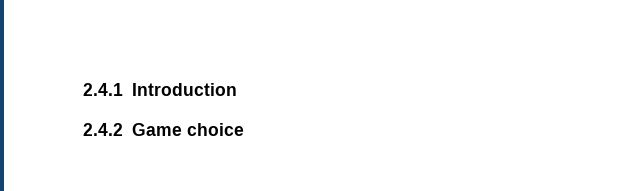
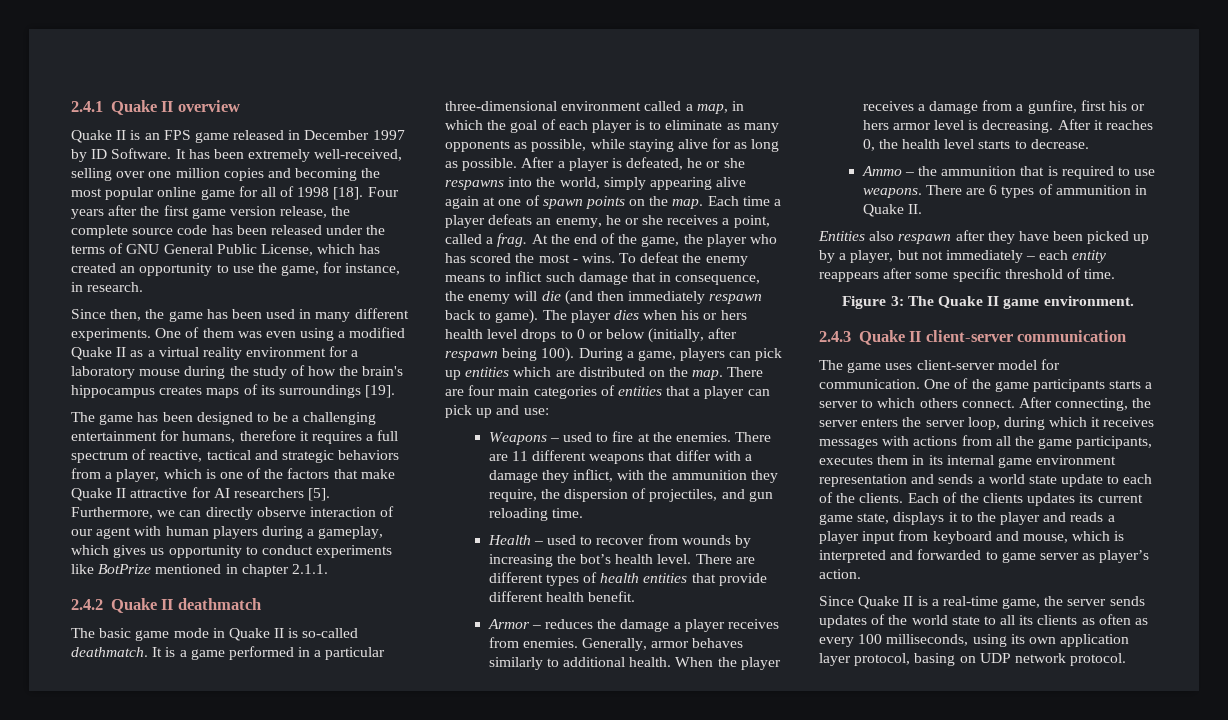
[131,83,237,96] [83,123,244,136] Introduction // 2.4.2 Game choice -> [110,100,240,115] [71,130,405,143] [71,148,403,162] [71,168,381,181] [71,186,399,200] [71,205,351,219] [71,225,386,238] [71,243,381,256] [71,262,401,276] [71,282,144,292] [71,308,409,322] [71,327,406,341] [71,346,359,360] [71,365,404,379] [71,384,396,398] [71,412,377,425] [71,430,399,444] [71,449,400,463] [71,468,395,482] [71,487,331,501] [71,506,395,520] [71,526,384,539] [71,545,393,558] [71,564,328,577] [71,598,261,613] [71,628,359,641] [71,646,386,660] [445,101,744,114] [445,119,779,133] [445,138,780,152] [445,157,745,171] [445,177,747,190] [445,195,782,209] [445,214,770,228] [445,233,778,247] [445,252,748,266] [445,271,761,285] [445,290,763,305] [445,309,747,324] [445,328,738,343] [445,347,783,362] [445,367,764,380] [445,385,770,399] [445,405,549,418] [488,431,772,445] [488,450,752,464] [488,469,778,483] [488,488,773,502] [488,508,583,521] [487,534,751,548] [488,554,755,567] [488,572,767,586] [488,591,636,602] [487,619,779,632] [488,637,744,651] [488,657,781,670] [862,100,1146,114] [862,119,1153,133] [862,139,1089,151] [861,166,1156,179] [862,184,1147,198] [862,204,922,217] [818,230,1150,244] [819,250,1107,263] [819,268,1116,282] [842,296,1134,309] [819,330,1127,345] [819,359,1060,373] [819,378,1153,392] [819,397,1152,411] [819,417,1155,430] [819,435,1153,449] [819,455,1117,468] [819,474,1153,487] [819,492,1143,506] [819,512,1115,525] [819,530,1125,544] [819,549,1150,563] [819,569,861,579] [819,596,1145,609] [819,614,1149,628] [819,634,1130,647] [819,653,1127,666] Quake II overview // Quake II is an FPS game released in December 1997 by ID Software. It has been extremely well-received, selling over one million copies and becoming the most popular online game for all of 1998 [18]. Four years after the first game version release, the complete source code has been released under the terms of GNU General Public License, which has created an opportunity to use the game, for instance, in research. // Since then, the game has been used in many different experiments. One of them was even using a modified Quake II as a virtual reality environment for a laboratory mouse during the study of how the brain's hippocampus creates maps of its surroundings [19]. // The game has been designed to be a challenging entertainment for humans, therefore it requires a full spectrum of reactive, tactical and strategic behaviors from a player, which is one of the factors that make Quake II attractive for AI researchers [5]. Furthermore, we can directly observe interaction of our agent with human players during a gameplay, which gives us opportunity to conduct experiments like BotPrize mentioned in chapter 2.1.1. // 2.4.2 Quake II deathmatch // The basic game mode in Quake II is so-called deathmatch. It is a game performed in a particular three-dimensional environment called a map, in which the goal of each player is to eliminate as many opponents as possible, while staying alive for as long as possible. After a player is defeated, he or she respawns into the world, simply appearing alive again at one of spawn points on the map. Each time a player defeats an enemy, he or she receives a point, called a frag. At the end of the game, the player who has scored the most - wins. To defeat the enemy means to inflict such damage that in consequence, the enemy will die (and then immediately respawn back to game). The player dies when his or hers health level drops to 0 or below (initially, after respawn being 100). During a game, players can pick up entities which are distributed on the map. There are four main categories of entities that a player can pick up and use: // Weapons – used to fire at the enemies. There are 11 different weapons that differ with a damage they inflict, with the ammunition they require, the dispersion of projectiles, and gun reloading time. // Health – used to recover from wounds by increasing the bot’s health level. There are different types of health entities that provide different health benefit. // Armor – reduces the damage a player receives from enemies. Generally, armor behaves similarly to additional health. When the player receives a damage from a gunfire, first his or hers armor level is decreasing. After it reaches 0, the health level starts to decrease. // Ammo – the ammunition that is required to use weapons. There are 6 types of ammunition in Quake II. // Entities also respawn after they have been picked up by a player, but not immediately – each entity reappears after some specific threshold of time. // Figure 3: The Quake II game environment. // 2.4.3 Quake II client-server communication // The game uses client-server model for communication. One of the game participants starts a server to which others connect. After connecting, the server enters the server loop, during which it receives messages with actions from all the game participants, executes them in its internal game environment representation and sends a world state update to each of the clients. Each of the clients updates its current game state, displays it to the player and reads a player input from keyboard and mouse, which is interpreted and forwarded to game server as player’s action. // Since Quake II is a real-time game, the server sends updates of the world state to all its clients as often as every 100 milliseconds, using its own application layer protocol, basing on UDP network protocol.

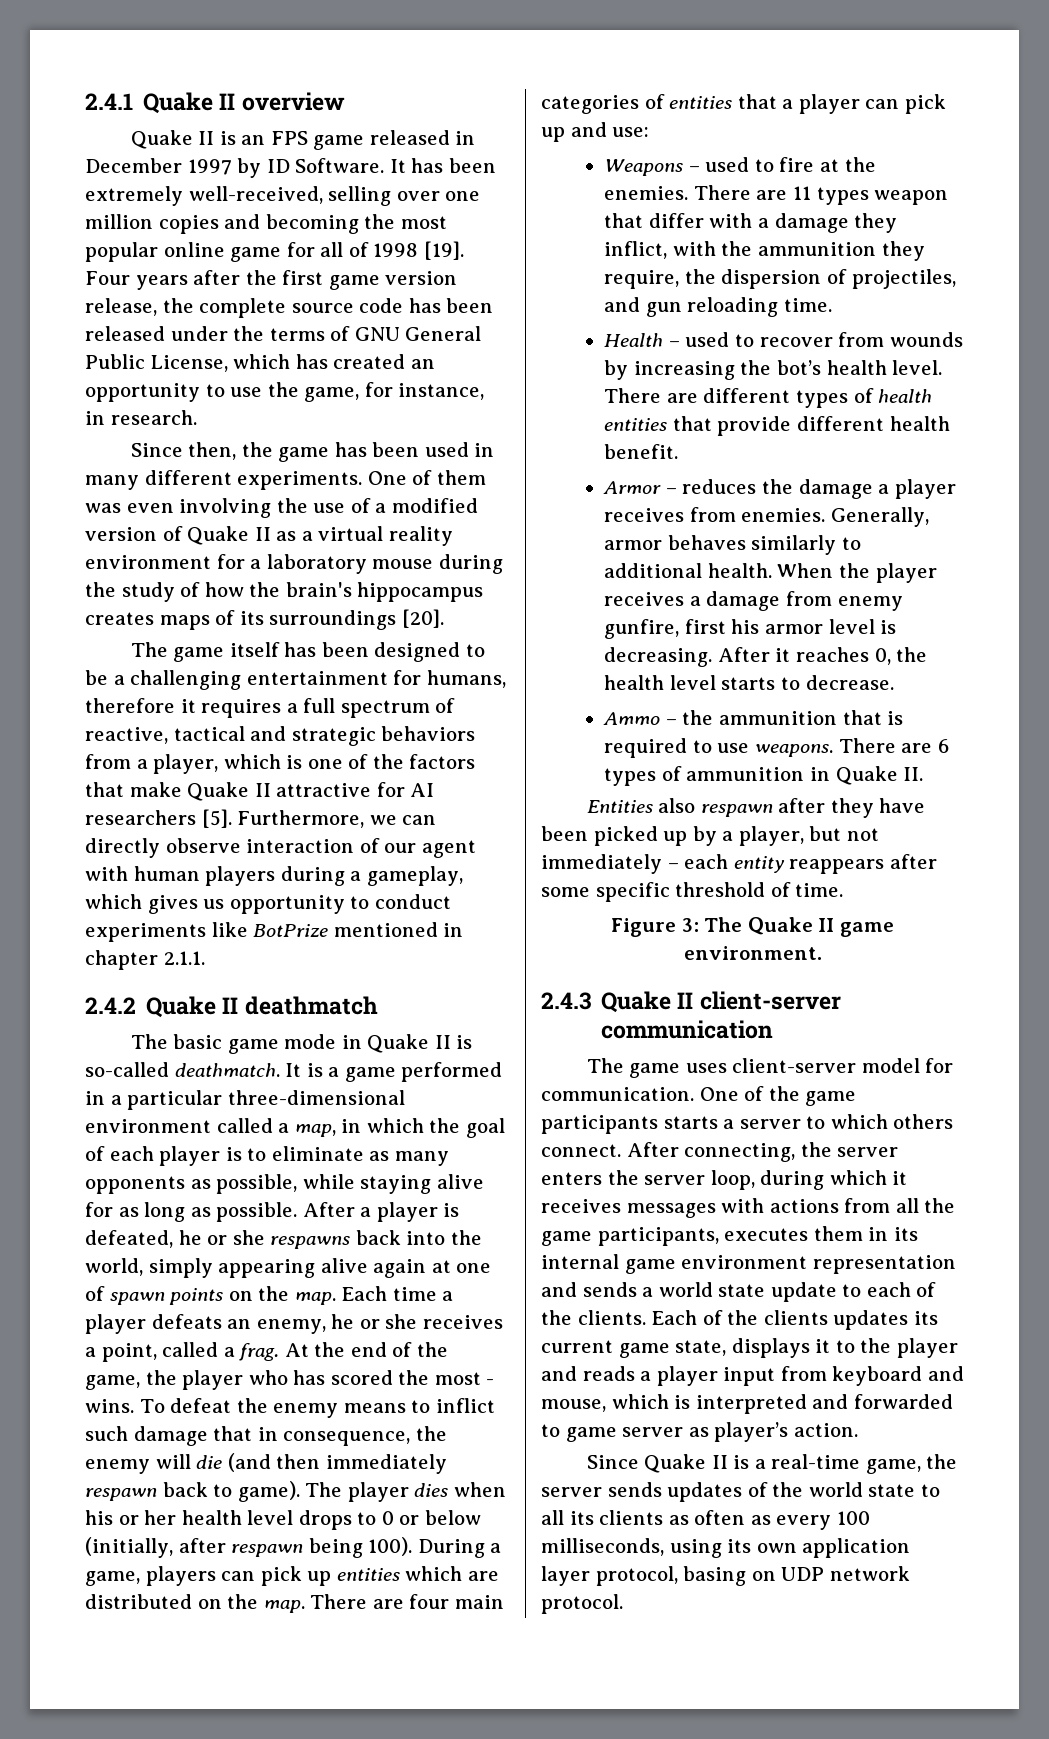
[333,187,364,200] [18]. -> [423,241,464,260] [19].
[300,327,406,341] using a modified -> [179,498,478,518] [85,526,183,541] involving the use of a modified version of
[365,385,396,398] [71,412,134,425] [19]. // The game -> [401,609,444,628] [130,642,280,662] [20]. // The game itself
(504, 185) none -> [355,1230,401,1245] back
[720,310,747,320] hers -> [144,1510,177,1525] her
[532,450,645,464] different weapons -> [816,187,949,205] types weapon
[1016,104,1024,111] a -> [837,596,903,611] enemy
[1131,104,1146,111] [862,120,889,130] or hers -> (760, 626) none

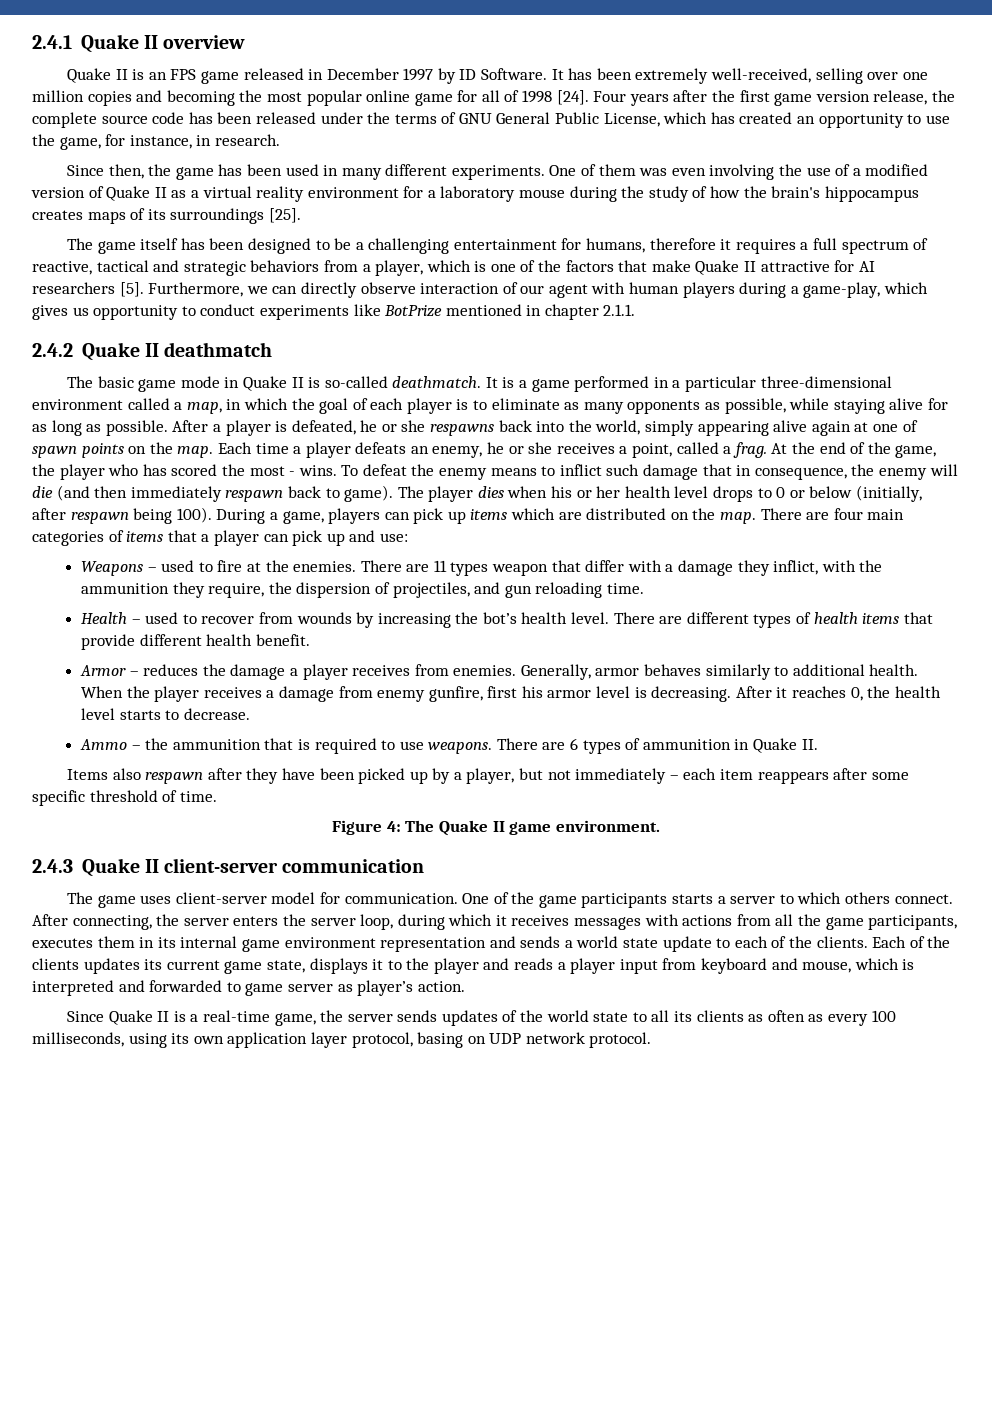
[423,241,464,260] [19]. -> [556,90,589,105] [24].
[401,609,444,628] [20]. -> [268,208,301,223] [25].
[366,866,463,886] gameplay, -> [803,282,881,298] game-play,
[336,1568,400,1581] entities -> [470,509,508,520] items
[669,96,733,109] entities -> [126,531,164,542] items
[604,418,668,431] entities -> [862,613,900,624] items
[586,800,653,813] Entities -> [66,769,108,780] Items
[733,856,785,873] entity -> [720,769,754,780] item
[681,918,699,932] 3: -> [386,821,401,832] 4:

